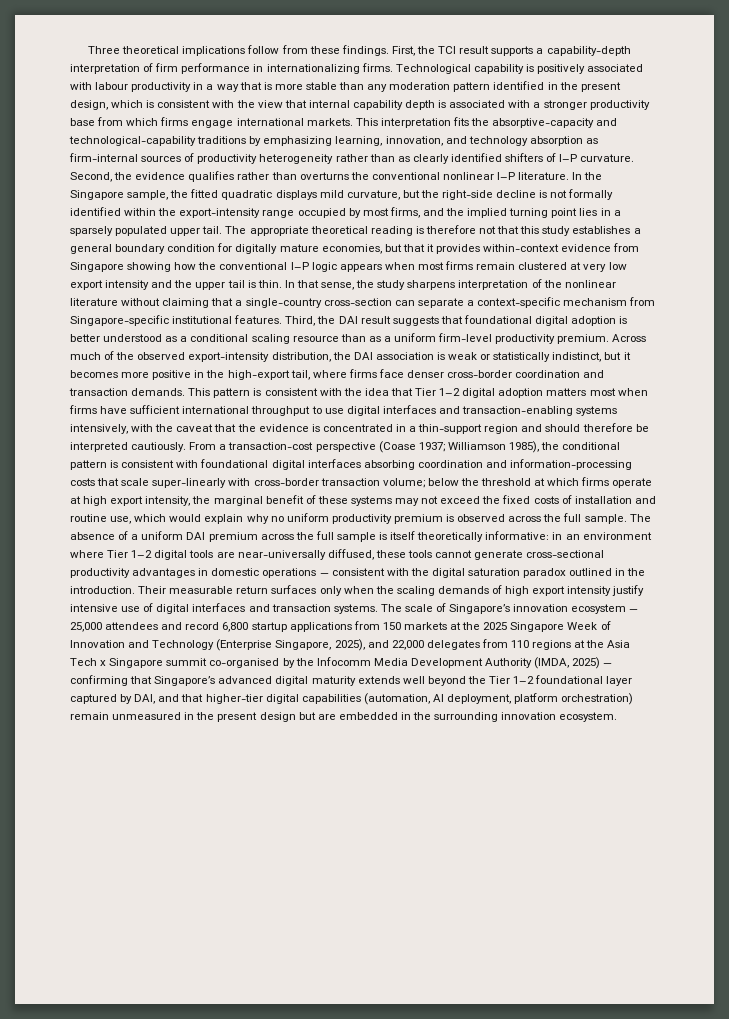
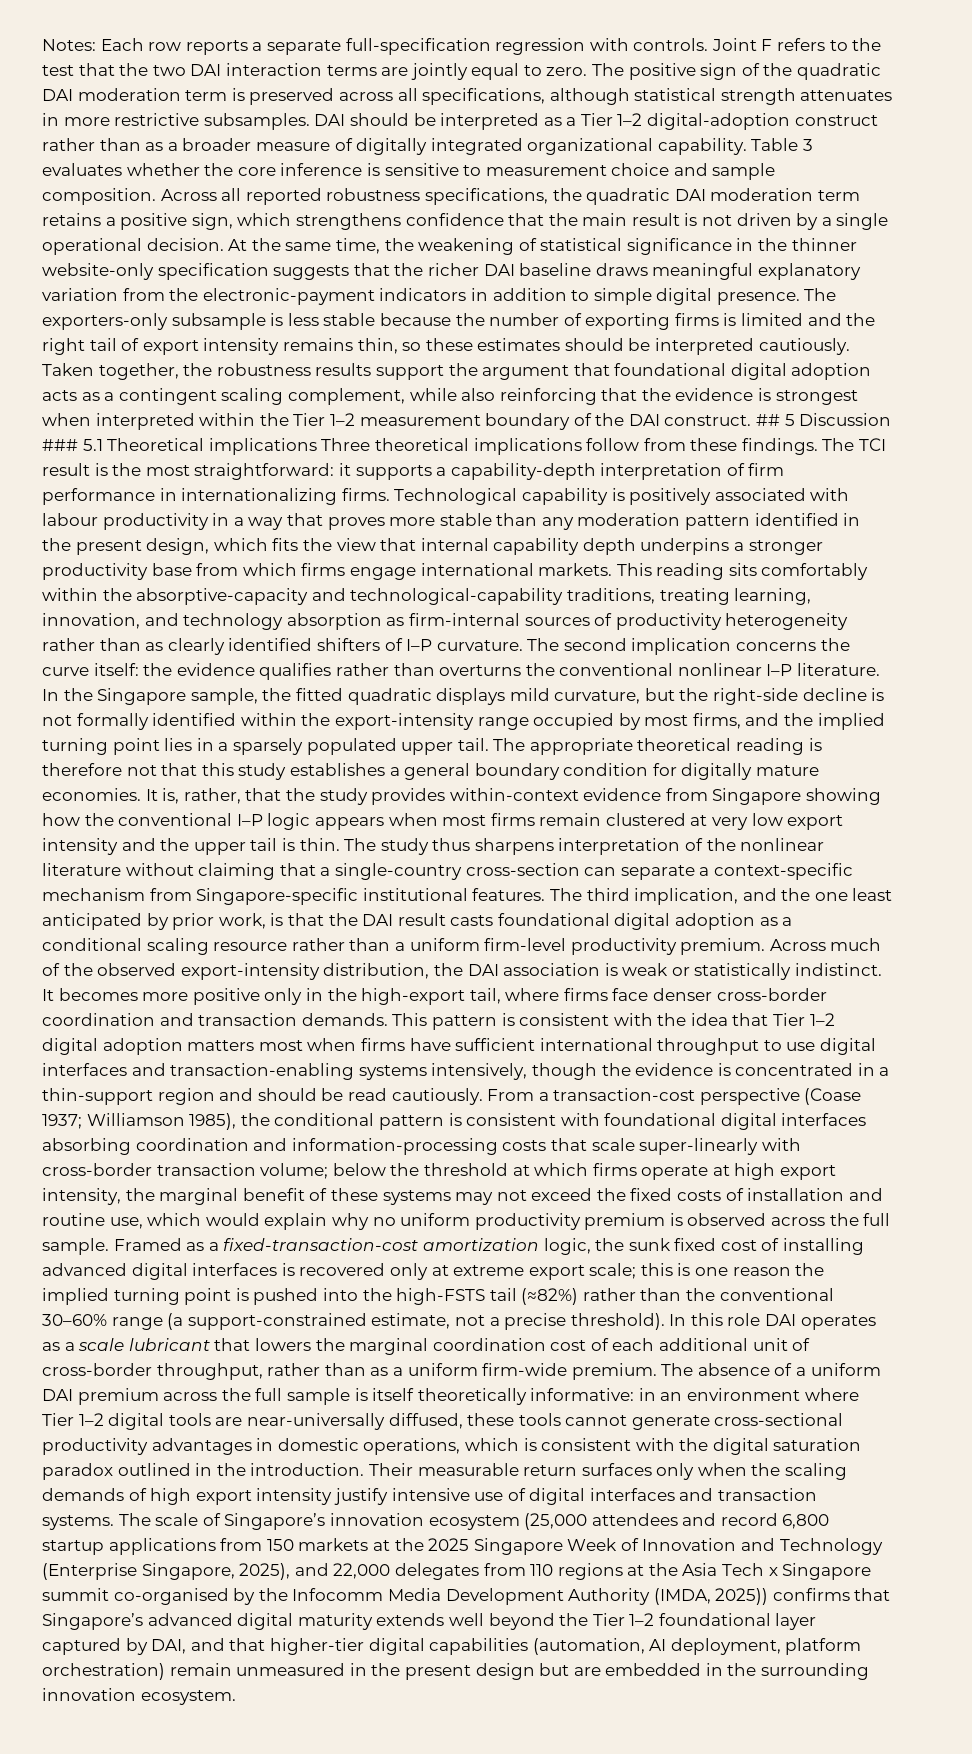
(88, 50) none -> [42,38,882,55] [42,63,882,80] [42,88,893,105] [42,113,878,130] [42,138,814,155] [42,163,776,180] [42,188,860,205] [42,213,889,230] [42,238,857,255] [42,263,861,280] [42,288,837,305] [42,313,876,330] [42,338,850,355] [42,363,872,380] [42,388,858,405] [42,413,892,430] [42,438,317,455] Notes: Each row reports a separate full-specification regression with controls. Joint F refers to the test that the two DAI interaction terms are jointly equal to zero. The positive sign of the quadratic DAI moderation term is preserved across all specifications, although statistical strength attenuates in more restrictive subsamples. DAI should be interpreted as a Tier 1–2 digital-adoption construct rather than as a broader measure of digitally integrated organizational capability. Table 3 evaluates whether the core inference is sensitive to measurement choice and sample composition. Across all reported robustness specifications, the quadratic DAI moderation term retains a positive sign, which strengthens confidence that the main result is not driven by a single operational decision. At the same time, the weakening of statistical significance in the thinner website-only specification suggests that the richer DAI baseline draws meaningful explanatory variation from the electronic-payment indicators in addition to simple digital presence. The exporters-only subsample is less stable because the number of exporting firms is limited and the right tail of export intensity remains thin, so these estimates should be interpreted cautiously. Taken together, the robustness results support the argument that foundational digital adoption acts as a contingent scaling complement, while also reinforcing that the evidence is strongest when interpreted within the Tier 1–2 measurement boundary of the DAI construct. ## 5 Discussion ### 5.1 Theoretical implications
[391,46,490,56] First, the TCI result -> [822,438,887,451] [42,463,351,480] The TCI result is the most straightforward: it
[263,82,272,90] is -> [327,517,385,530] proves
[146,100,235,108] is consistent with -> [272,538,299,551] fits
[438,100,531,108] is associated with -> [640,538,730,555] underpins
[380,117,469,128] interpretation fits -> [656,563,869,580] [42,588,98,601] reading sits comfortably within
[197,136,333,146] traditions by emphasizing -> [566,588,730,605] traditions, treating
[70,172,112,182] Second, -> [527,638,850,655] [42,663,139,676] The second implication concerns the curve itself:
[321,244,434,254] economies, but that it -> [42,788,368,805] economies. It is, rather, that the study
[284,280,406,290] In that sense, the study -> [344,838,471,855] The study thus
[285,316,316,326] Third, -> [549,888,893,905] [42,913,324,930] The third implication, and the one least anticipated by prior work, is that
[392,315,628,326] [70,334,163,342] suggests that foundational digital adoption is better understood -> [450,913,756,930] casts foundational digital adoption
[340,334,381,342] than as -> [291,938,391,951] rather than
[552,352,631,362] indistinct, but it -> [795,963,883,976] [42,989,54,1001] indistinct. It
(192, 375) none -> [264,988,303,1005] only
[131,424,237,432] with the caveat that -> [531,1063,597,1080] though
[582,423,649,432] [70,442,128,452] therefore be interpreted -> [321,1088,387,1101] be read
(627, 519) none -> [113,1238,865,1255] [42,1263,825,1280] [42,1288,834,1305] [42,1313,876,1330] [42,1338,811,1355] [42,1363,657,1380] Framed as a fixed-transaction-cost amortization logic, the sunk fixed cost of installing advanced digital interfaces is recovered only at extreme export scale; this is one reason the implied turning point is pushed into the high-FSTS tail (≈82%) rather than the conventional 30–60% range (a support-constrained estimate, not a precise threshold). In this role DAI operates as a scale lubricant that lowers the marginal coordination cost of each additional unit of cross-border throughput, rather than as a uniform firm-wide premium.
[262,568,329,578] operations — -> [363,1438,537,1455] operations, which is
[629,609,639,612] [70,622,102,632] — 25,000 -> [524,1513,588,1530] (25,000
[572,657,613,669] [70,675,128,686] 2025) — confirming -> [715,1588,850,1605] 2025)) confirms

